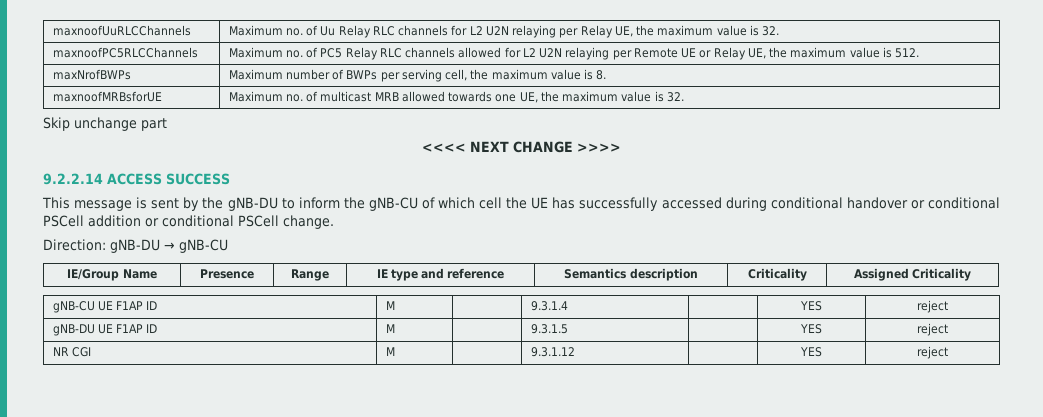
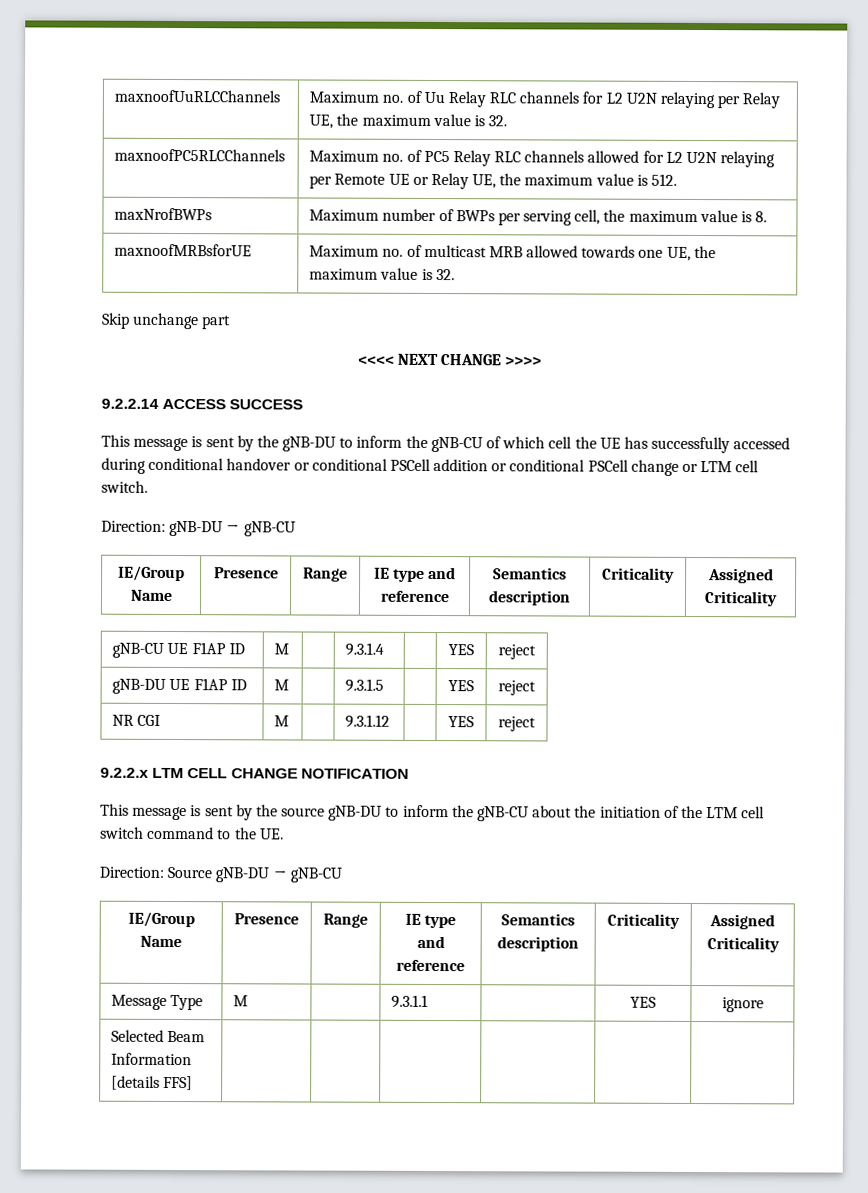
[283,215,334,229] change. -> [630,459,760,476] [101,480,148,493] change or LTM cell switch.
(948, 352) none -> [100,767,409,779] [100,803,766,822] [100,826,284,840] [99,866,342,883] [127,911,195,928] [140,935,182,948] [234,913,299,925] [323,913,368,928] [404,913,457,929] [416,935,445,949] [396,959,465,972] [501,913,575,926] [497,936,579,952] [607,913,680,929] [709,914,775,930] [706,937,780,953] [111,994,204,1011] [233,995,249,1007] [391,994,429,1008] [630,996,656,1008] [721,997,764,1013] [111,1029,206,1043] [111,1052,193,1066] [111,1075,194,1091] // 9.2.2.x LTM CELL CHANGE NOTIFICATION // This message is sent by the source gNB-DU to inform the gNB-CU about the initiation of the LTM cell switch command to the UE. // Direction: Source gNB-DU → gNB-CU // IE/Group Name | Presence | Range | IE type and reference | Semantics description | Criticality | Assigned Criticality // Message Type | M | | 9.3.1.1 | | YES | ignore // Selected Beam Information [details FFS] | | | | | |

